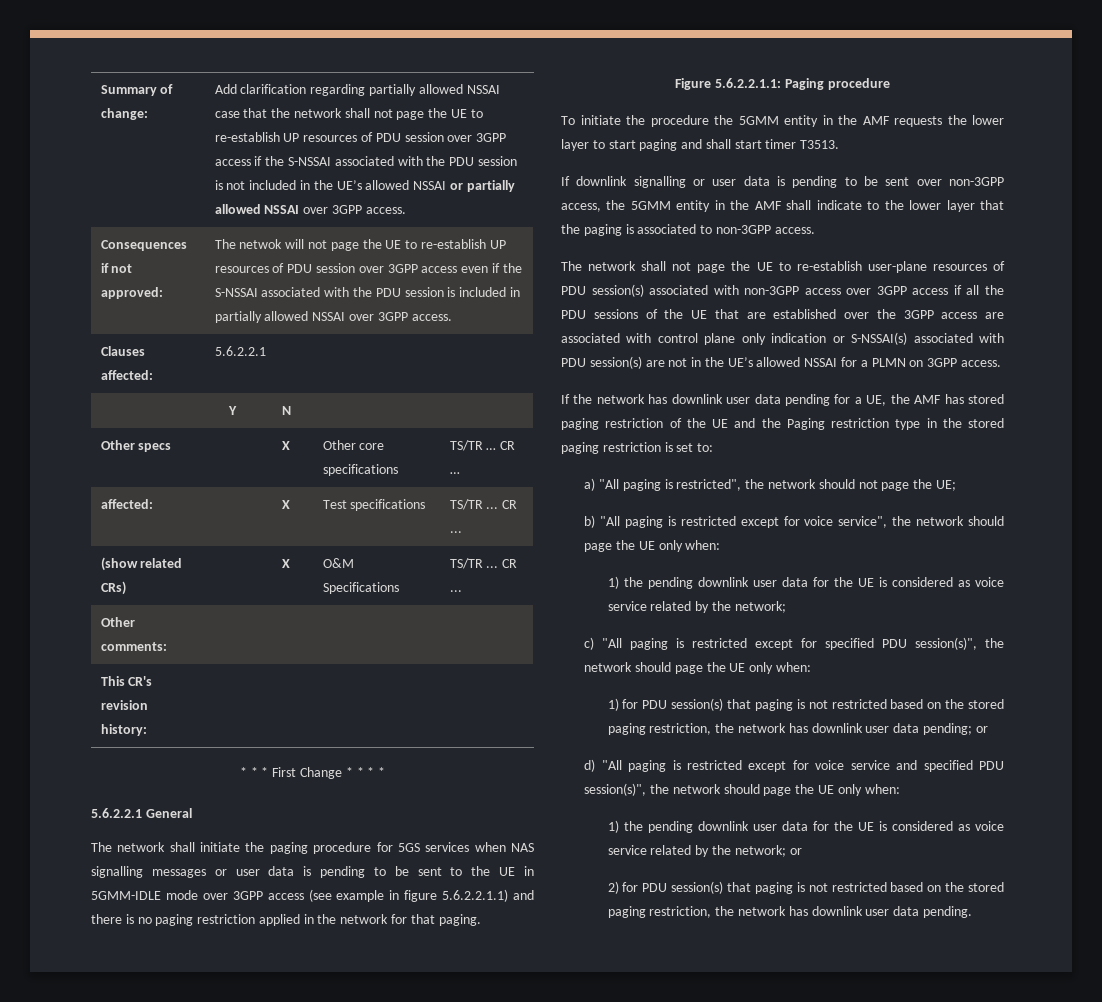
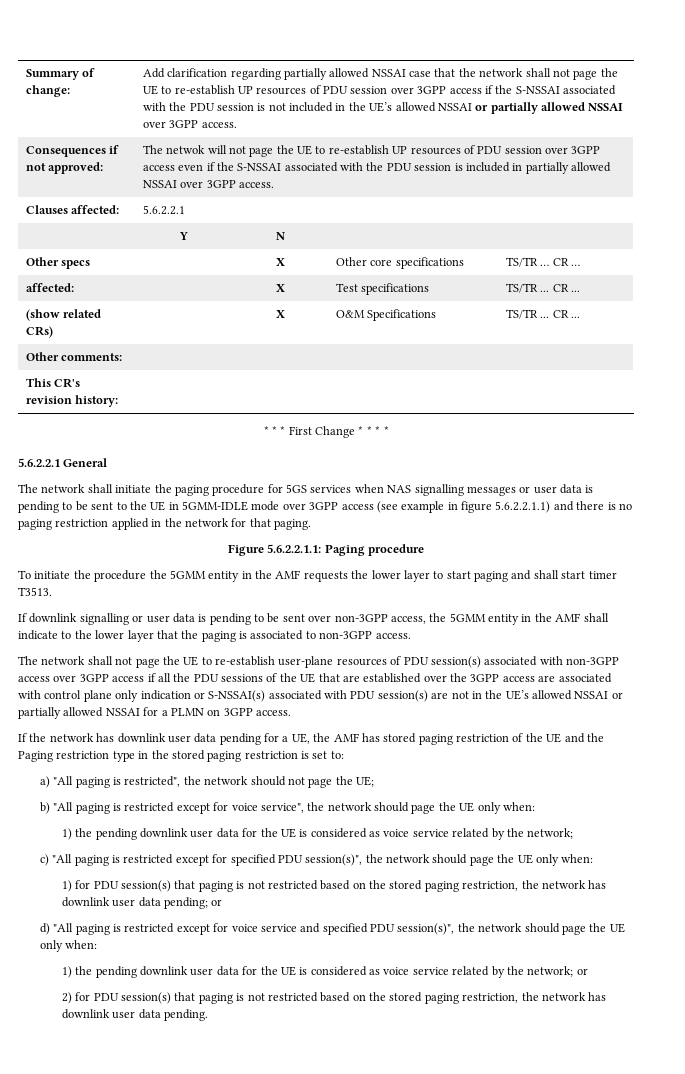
(838, 362) none -> [611,692,623,699] [18,707,140,719] or partially allowed NSSAI

